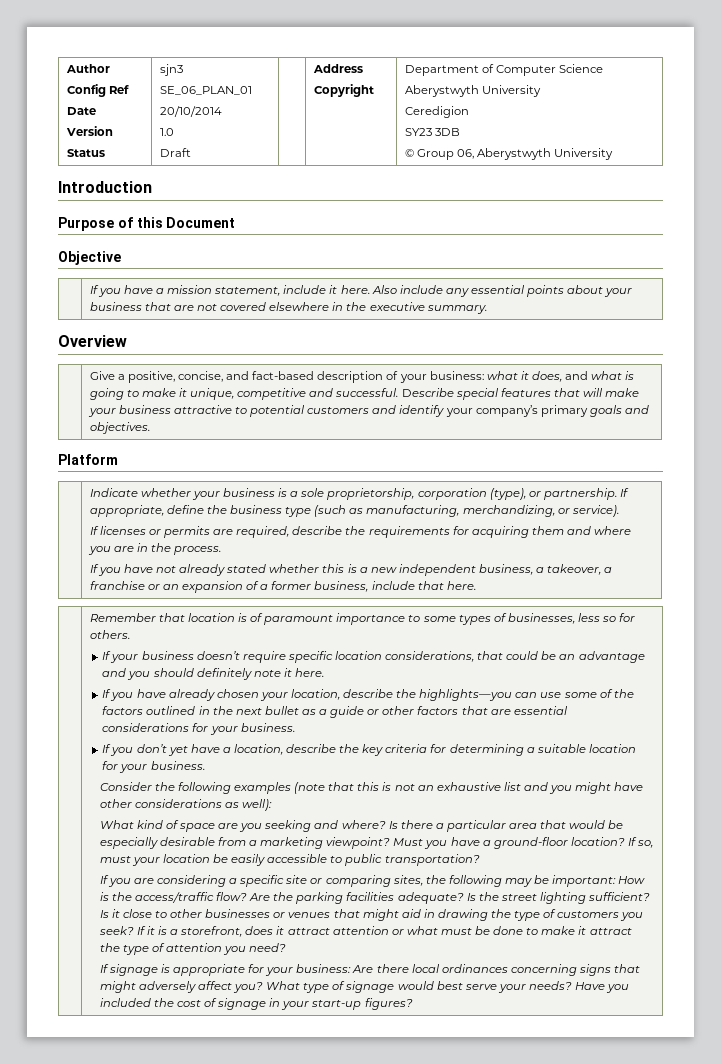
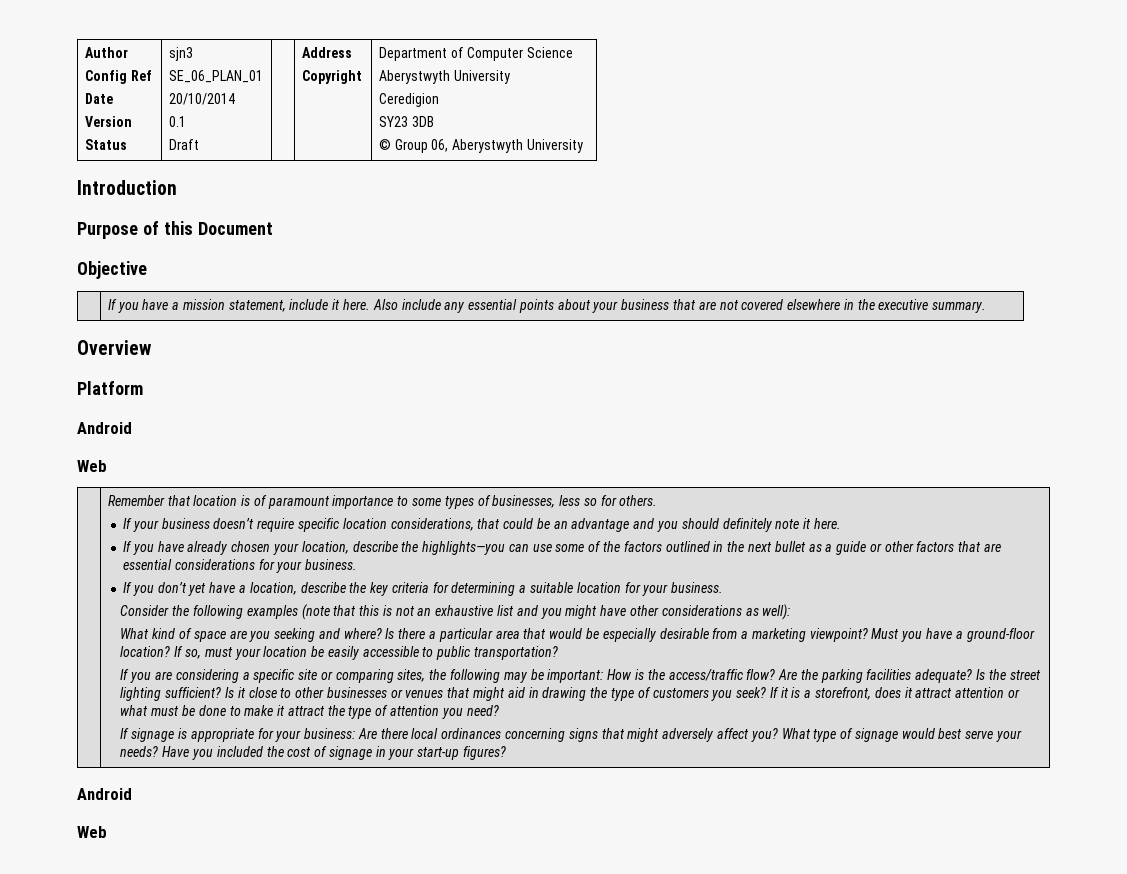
[159,128,174,136] 1.0 -> [168,116,186,127] 0.1
[89,371,635,383] [89,388,640,400] [87,405,649,417] [89,422,150,434] [58,454,118,465] [89,488,629,500] [89,505,619,517] [89,526,632,538] [87,543,222,555] [89,564,613,576] [89,581,476,593] // | Give a positive, concise, and fact-based description of your business: what it does, and what is going to make it unique, competitive and successful. Describe special features that will make your business attractive to potential customers and identify your company’s primary goals and objectives. // Platform // | Indicate whether your business is a sole proprietorship, corporation (type), or partnership. If appropriate, define the business type (such as manufacturing, merchandizing, or service). // If licenses or permits are required, describe the requirements for acquiring them and where you are in the process. // If you have not already stated whether this is a new independent business, a takeover, a franchise or an expansion of a former business, include that here. -> [77,381,143,395] [77,422,132,434] [77,460,107,472] // Platform // Android // Web
(413, 1004) none -> [77,788,132,800] [77,826,107,838] // Android // Web

